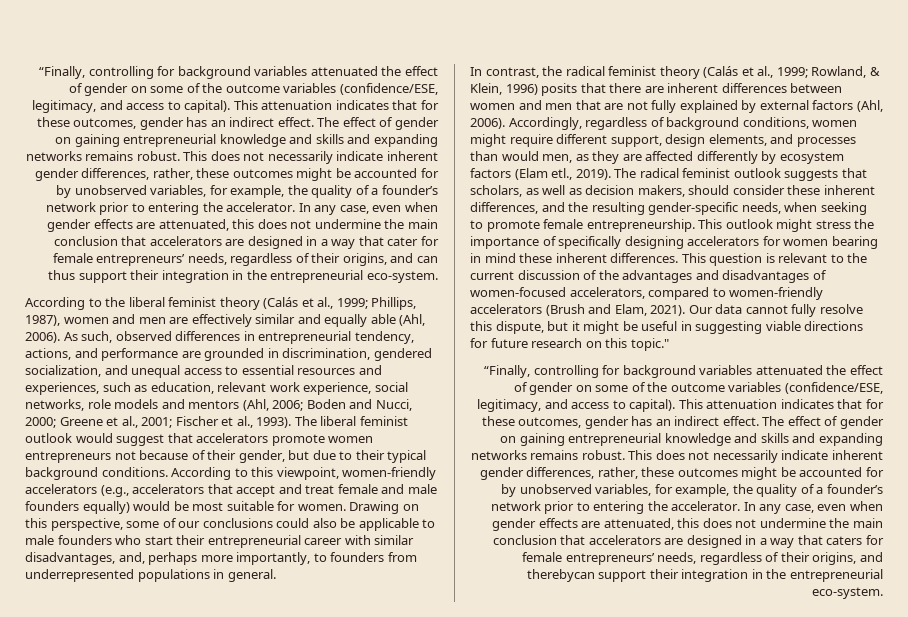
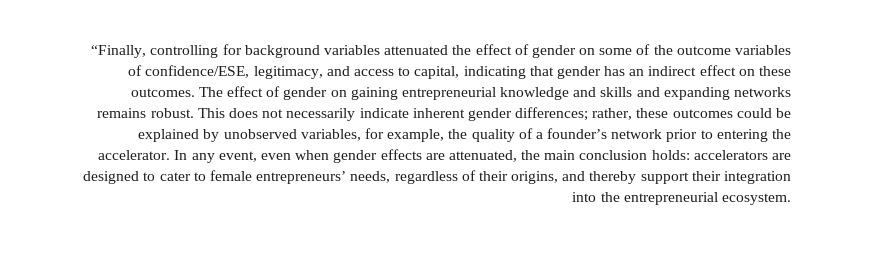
[340,83,438,95] [32,100,439,113] [36,117,314,130] (confidence/ESE, legitimacy, and access to capital). This attenuation indicates that for these outcomes, gender has an indirect effect. -> [128,65,791,79] [130,88,195,97] of confidence/ESE, legitimacy, and access to capital, indicating that gender has an indirect effect on these outcomes.
[81,168,439,181] differences, rather, these outcomes might be accounted for -> [515,107,791,121] [138,129,200,142] differences; rather, these outcomes could be explained
[339,202,438,214] [47,219,438,232] [53,236,439,249] [52,253,438,266] [48,270,438,283] [25,297,417,310] [25,314,426,327] [25,331,414,344] [25,348,432,361] [25,365,382,378] [25,382,408,395] [25,399,412,411] [25,416,408,428] [25,433,374,446] [25,450,427,463] [25,467,437,480] [25,484,437,497] [25,501,419,514] [25,518,436,531] [25,535,415,548] [25,552,417,565] [25,569,276,582] [470,66,880,79] [470,83,843,96] [470,100,883,113] [470,117,858,130] [470,134,856,147] [470,151,844,164] [470,168,867,181] [470,185,875,197] [470,202,867,215] [470,219,875,232] [470,236,878,249] [470,253,868,266] [470,270,827,283] [470,287,824,300] [470,304,863,317] [470,321,864,334] [470,338,669,351] [484,365,883,378] [513,382,883,395] [477,399,884,412] [481,416,884,429] [500,433,883,446] [470,450,883,463] [479,467,884,480] [501,484,883,497] [490,501,883,514] [492,518,883,531] [492,535,884,548] [522,552,883,565] [526,569,883,582] [812,587,883,599] case, even when gender effects are attenuated, this does not undermine the main conclusion that accelerators are designed in a way that cater for female entrepreneurs’ needs, regardless of their origins, and can thus support their integration in the entrepreneurial eco-system. // According to the liberal feminist theory (Calás et al., 1999; Phillips, 1987), women and men are effectively similar and equally able (Ahl, 2006). As such, observed differences in entrepreneurial tendency, actions, and performance are grounded in discrimination, gendered socialization, and unequal access to essential resources and experiences, such as education, relevant work experience, social networks, role models and mentors (Ahl, 2006; Boden and Nucci, 2000; Greene et al., 2001; Fischer et al., 1993). The liberal feminist outlook would suggest that accelerators promote women entrepreneurs not because of their gender, but due to their typical background conditions. According to this viewpoint, women-friendly accelerators (e.g., accelerators that accept and treat female and male founders equally) would be most suitable for women. Drawing on this perspective, some of our conclusions could also be applicable to male founders who start their entrepreneurial career with similar disadvantages, and, perhaps more importantly, to founders from underrepresented populations in general. // In contrast, the radical feminist theory (Calás et al., 1999; Rowland, & Klein, 1996) posits that there are inherent differences between women and men that are not fully explained by external factors (Ahl, 2006). Accordingly, regardless of background conditions, women might require different support, design elements, and processes than would men, as they are affected differently by ecosystem factors (Elam etl., 2019). The radical feminist outlook suggests that scholars, as well as decision makers, should consider these inherent differences, and the resulting gender-specific needs, when seeking to promote female entrepreneurship. This outlook might stress the importance of specifically designing accelerators for women bearing in mind these inherent differences. This question is relevant to the current discussion of the advantages and disadvantages of women-focused accelerators, compared to women-friendly accelerators (Brush and Elam, 2021). Our data cannot fully resolve this dispute, but it might be useful in suggesting viable directions for future research on this topic." // “Finally, controlling for background variables attenuated the effect of gender on some of the outcome variables (confidence/ESE, legitimacy, and access to capital). This attenuation indicates that for these outcomes, gender has an indirect effect. The effect of gender on gaining entrepreneurial knowledge and skills and expanding networks remains robust. This does not necessarily indicate inherent gender differences, rather, these outcomes might be accounted for by unobserved variables, for example, the quality of a founder’s network prior to entering the accelerator. In any case, even when gender effects are attenuated, this does not undermine the main conclusion that accelerators are designed in a way that caters for female entrepreneurs’ needs, regardless of their origins, and therebycan support their integration in the entrepreneurial eco-system. -> [218,149,791,163] [83,170,791,184] [572,192,791,205] event, even when gender effects are attenuated, the main conclusion holds: accelerators are designed to cater to female entrepreneurs’ needs, regardless of their origins, and thereby support their integration into the entrepreneurial ecosystem.

